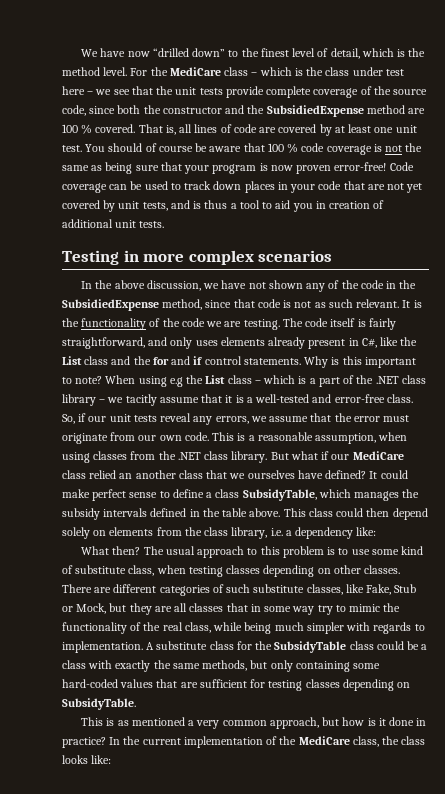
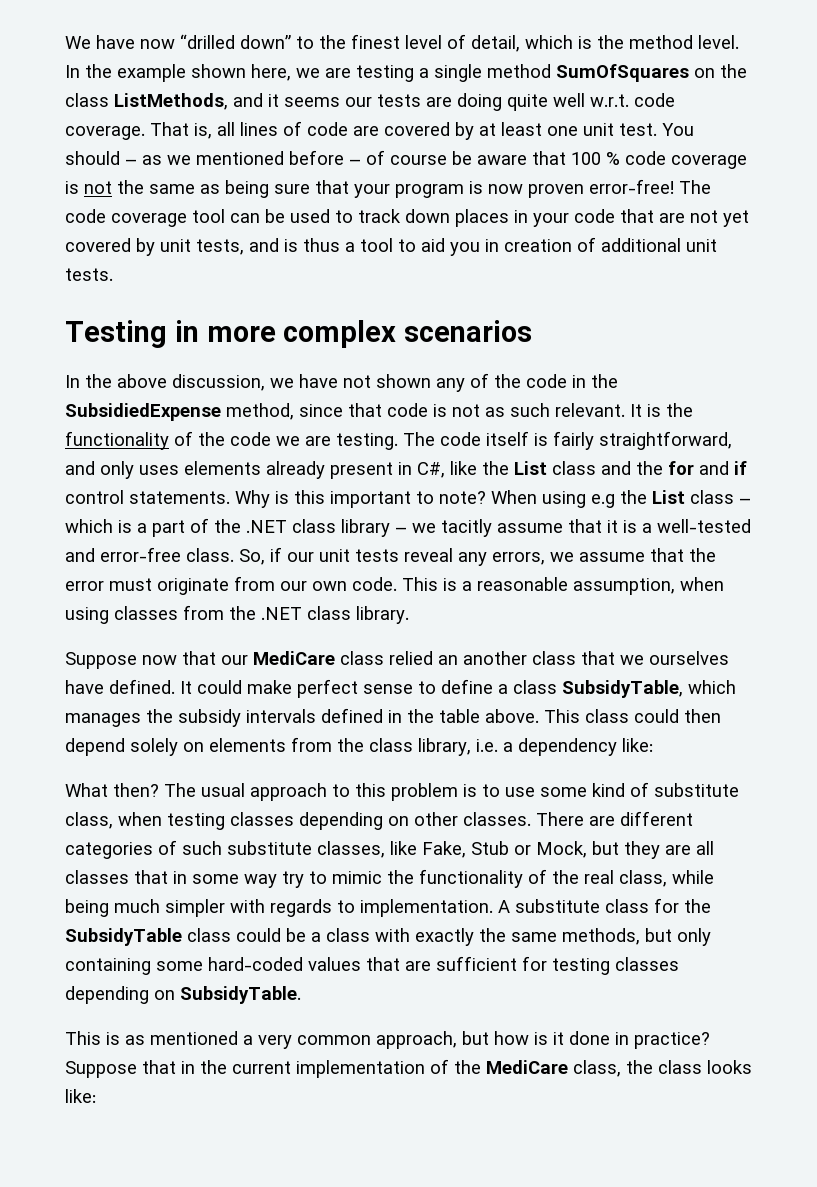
[130,67,404,76] [62,86,428,98] [62,105,426,117] [62,124,136,134] For the MediCare class – which is the class under test here – we see that the unit tests provide complete coverage of the source code, since both the constructor and the SubsidiedExpense method are 100 % covered. -> [65,64,747,82] [65,93,675,111] [65,126,145,140] In the example shown here, we are testing a single method SumOfSquares on the class ListMethods, and it seems our tests are doing quite well w.r.t. code coverage.
(143, 147) none -> [125,150,361,165] – as we mentioned before –
[389,162,414,171] [62,183,107,193] Code coverage -> [679,180,711,194] [65,209,225,227] The code coverage tool
[270,451,330,460] But what if -> [65,651,216,669] // Suppose now that
[325,470,367,479] defined? -> [109,679,175,694] defined.
[109,737,121,745] In -> [65,1060,195,1078] Suppose that in

